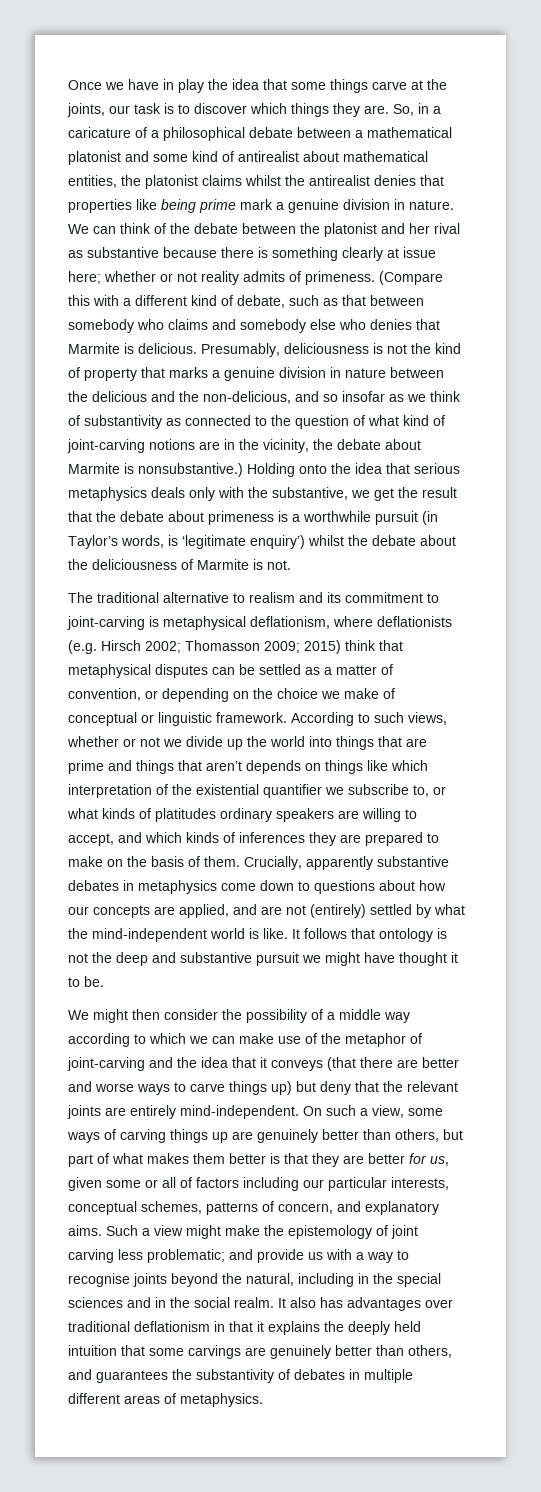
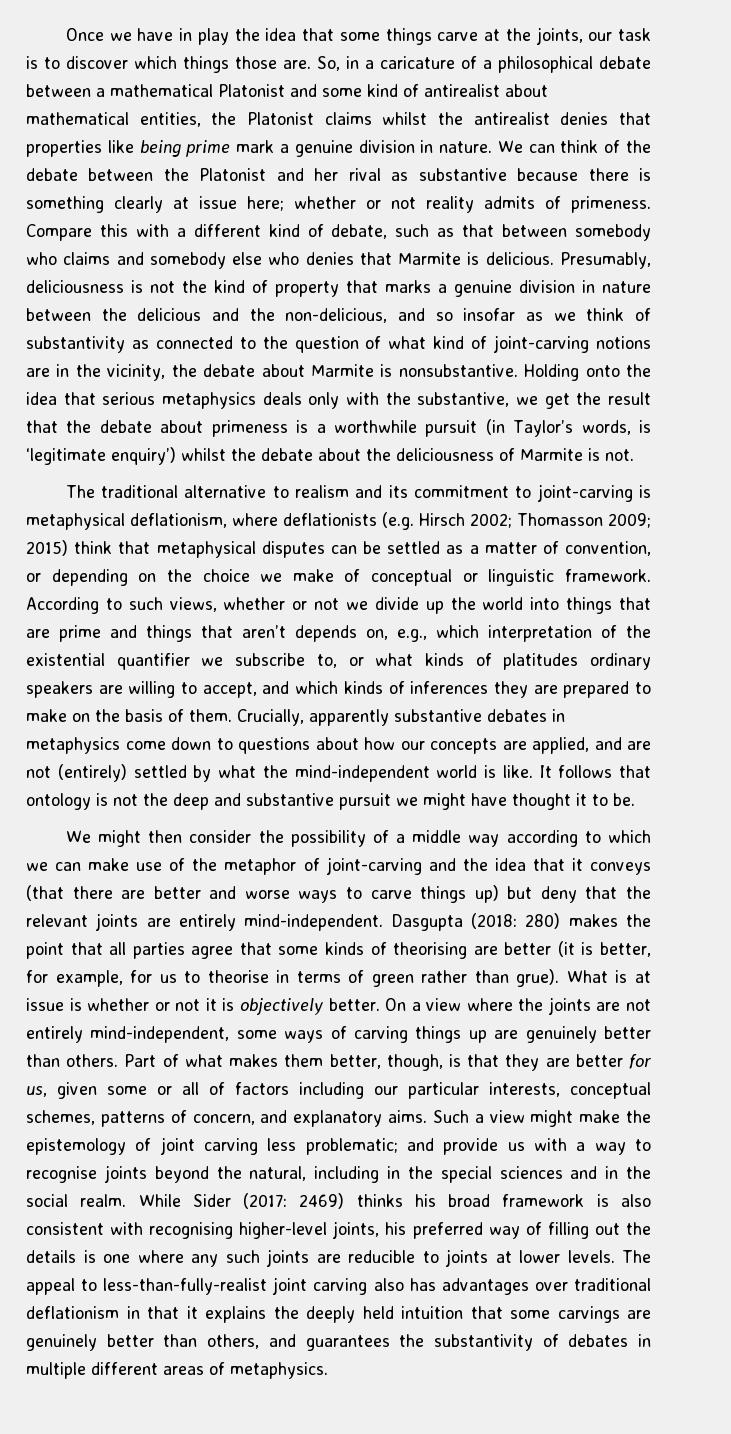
[333,103,360,117] they -> [235,56,277,69] those
[68,151,121,165] platonist -> [218,84,285,97] Platonist
[145,175,198,189] platonist -> [247,112,314,125] Platonist
[324,223,377,237] platonist -> [199,168,267,181] Platonist
[379,271,443,285] (Compare -> [26,224,92,241] Compare
[138,463,243,477] nonsubstantive.) -> [398,364,518,377] nonsubstantive.
[305,760,388,774] on things like -> [366,629,427,642] on, e.g.,
[303,1105,404,1118] On such a view, -> [391,913,651,931] [26,941,651,959] [26,969,651,987] [26,997,651,1015] [26,1026,230,1043] Dasgupta (2018: 280) makes the point that all parties agree that some kinds of theorising are better (it is better, for example, for us to theorise in terms of green rather than grue). What is at issue is whether or not it is objectively better. On a view where the joints are not entirely mind-independent,
[395,1129,463,1142] [68,1154,93,1167] others, but part -> [66,1054,157,1067] others. Part
[229,1153,266,1164] better -> [329,1054,443,1071] better, though,
[278,1298,286,1308] It -> [138,1193,651,1209] [26,1221,651,1239] [26,1249,651,1267] [26,1277,368,1295] While Sider (2017: 2469) thinks his broad framework is also consistent with recognising higher-level joints, his preferred way of filling out the details is one where any such joints are reducible to joints at lower levels. The appeal to less-than-fully-realist joint carving

